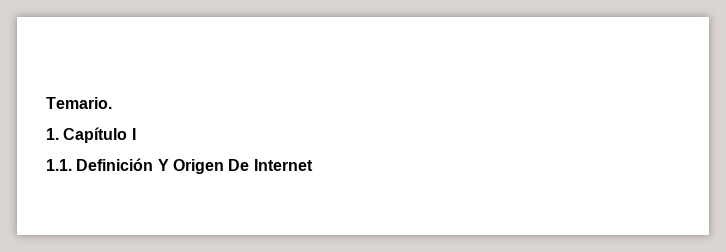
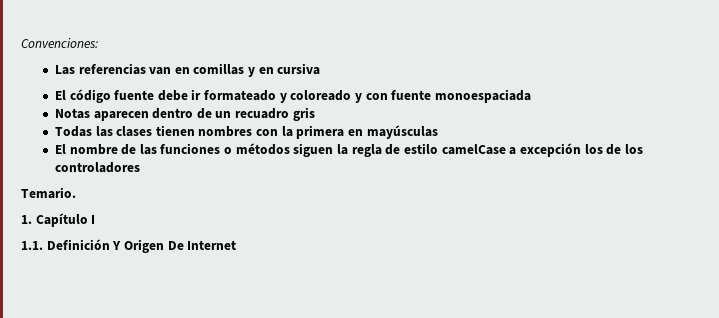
(46, 103) none -> [21,38,98,48] [54,63,321,77] [54,89,531,103] [54,107,315,121] [54,125,438,139] [54,143,643,157] [54,162,140,173] Convenciones: // Las referencias van en comillas y en cursiva // El código fuente debe ir formateado y coloreado y con fuente monoespaciada // Notas aparecen dentro de un recuadro gris // Todas las clases tienen nombres con la primera en mayúsculas // El nombre de las funciones o métodos siguen la regla de estilo camelCase a excepción los de los controladores //

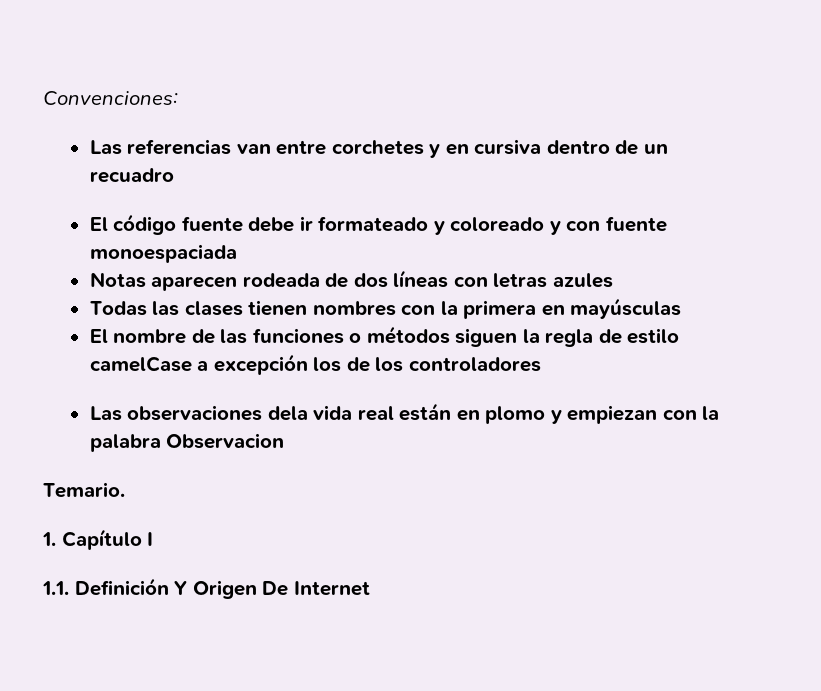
[174,63,245,75] en comillas -> [276,140,424,155] entre corchetes
(321, 69) none -> [546,140,668,155] [89,168,174,183] dentro de un recuadro
[152,107,315,121] dentro de un recuadro gris -> [242,270,613,288] rodeada de dos líneas con letras azules
(140, 167) none -> [89,403,720,424] [89,433,285,452] // Las observaciones dela vida real están en plomo y empiezan con la palabra Observacion

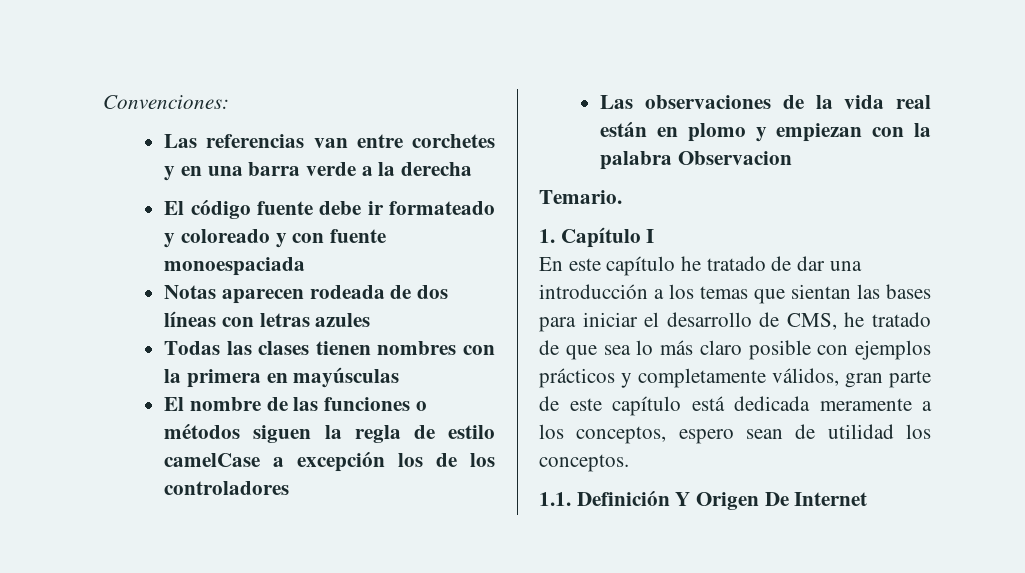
[474,139,668,155] [89,168,174,183] cursiva dentro de un recuadro -> [207,162,472,176] una barra verde a la derecha
[267,406,308,421] dela -> [782,95,833,109] de la
(154, 539) none -> [539,256,862,276] [539,284,931,304] [539,312,931,332] [539,340,931,360] [539,368,931,388] [539,396,932,416] [539,424,931,444] [539,454,629,472] // En este capítulo he tratado de dar una introducción a los temas que sientan las bases para iniciar el desarrollo de CMS, he tratado de que sea lo más claro posible con ejemplos prácticos y completamente válidos, gran parte de este capítulo está dedicada meramente a los conceptos, espero sean de utilidad los conceptos.

